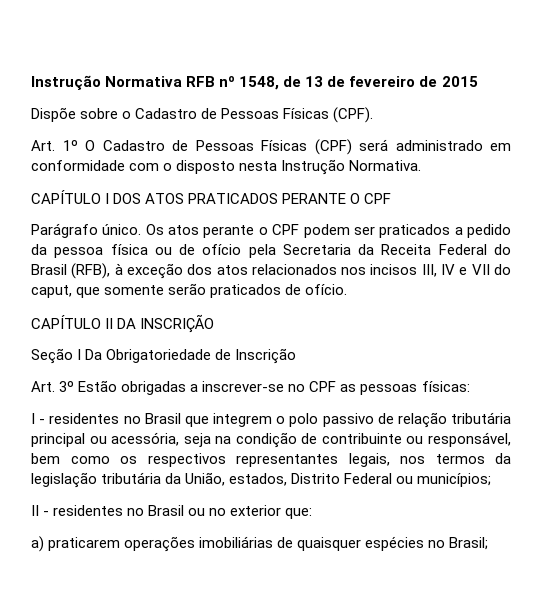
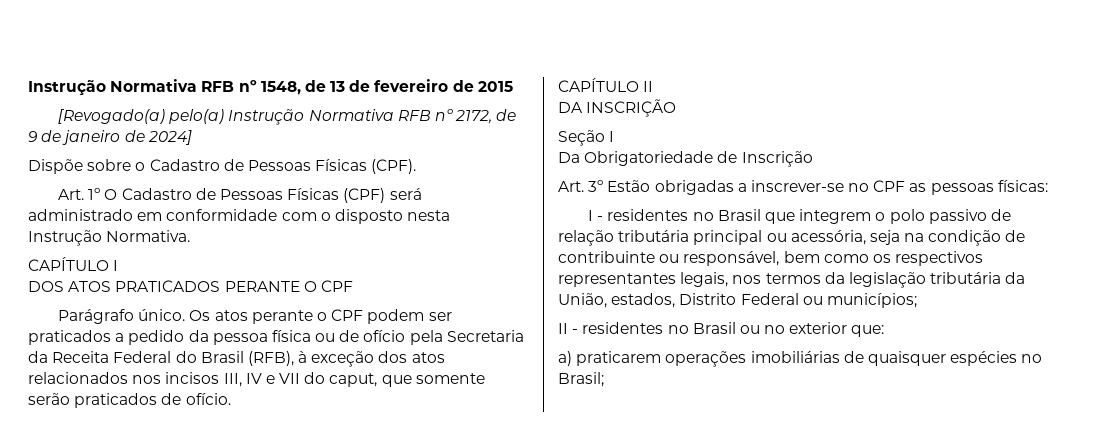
(478, 81) none -> [58,109,517,125] [28,130,192,145] // [Revogado(a) pelo(a) Instrução Normativa RFB nº 2172, de 9 de janeiro de 2024]
(110, 198) none -> (119, 265) //
(114, 323) none -> (654, 86) //
(82, 354) none -> (615, 136) //

